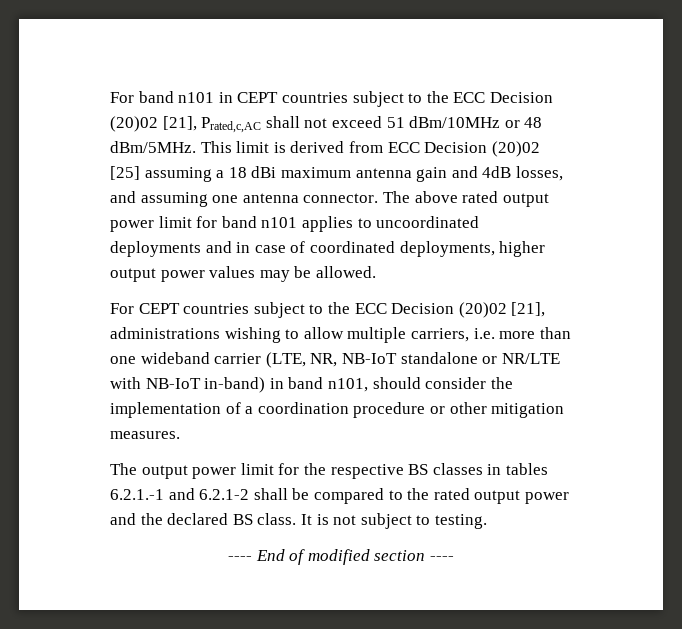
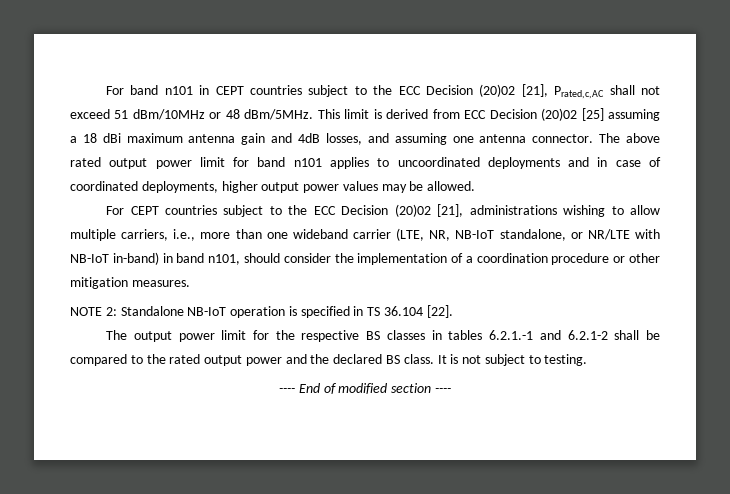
[473,328,495,339] i.e. -> [173,229,196,241] i.e.,
[400,352,478,364] standalone -> [499,229,566,241] standalone,
(180, 435) none -> [70,305,453,318] // NOTE 2: Standalone NB-IoT operation is specified in TS 36.104 [22].

